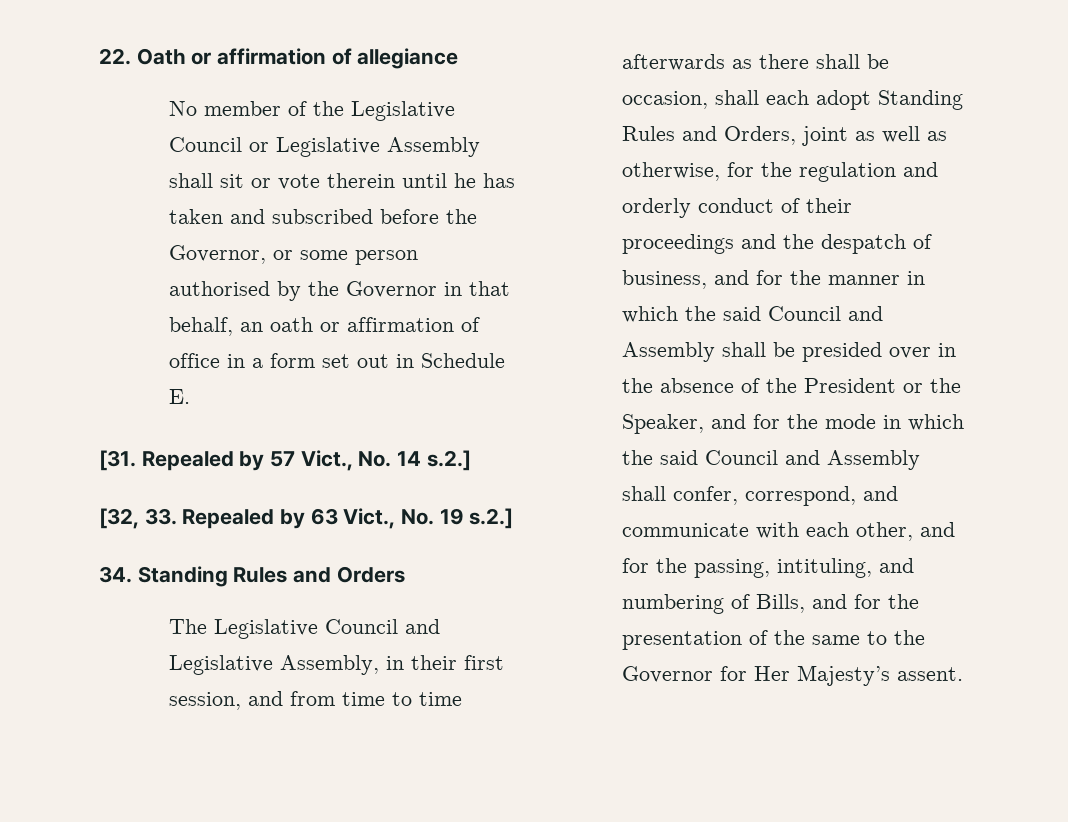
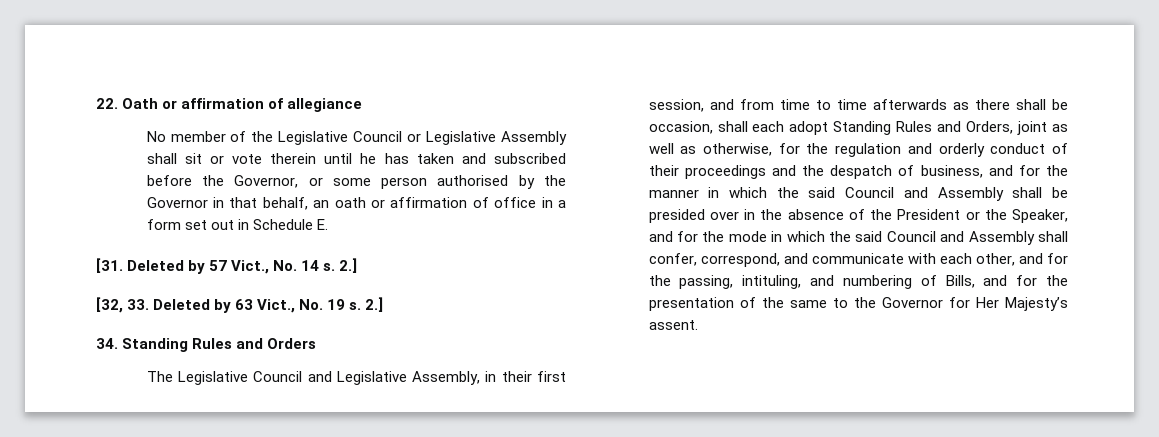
[141,451,234,471] Repealed -> [127,260,185,271] Deleted
[426,450,471,471] s.2.] -> [323,258,358,273] s. 2.]
[182,509,275,529] Repealed -> [153,299,211,310] Deleted
[469,508,514,529] s.2.] -> [349,297,384,312] s. 2.]

